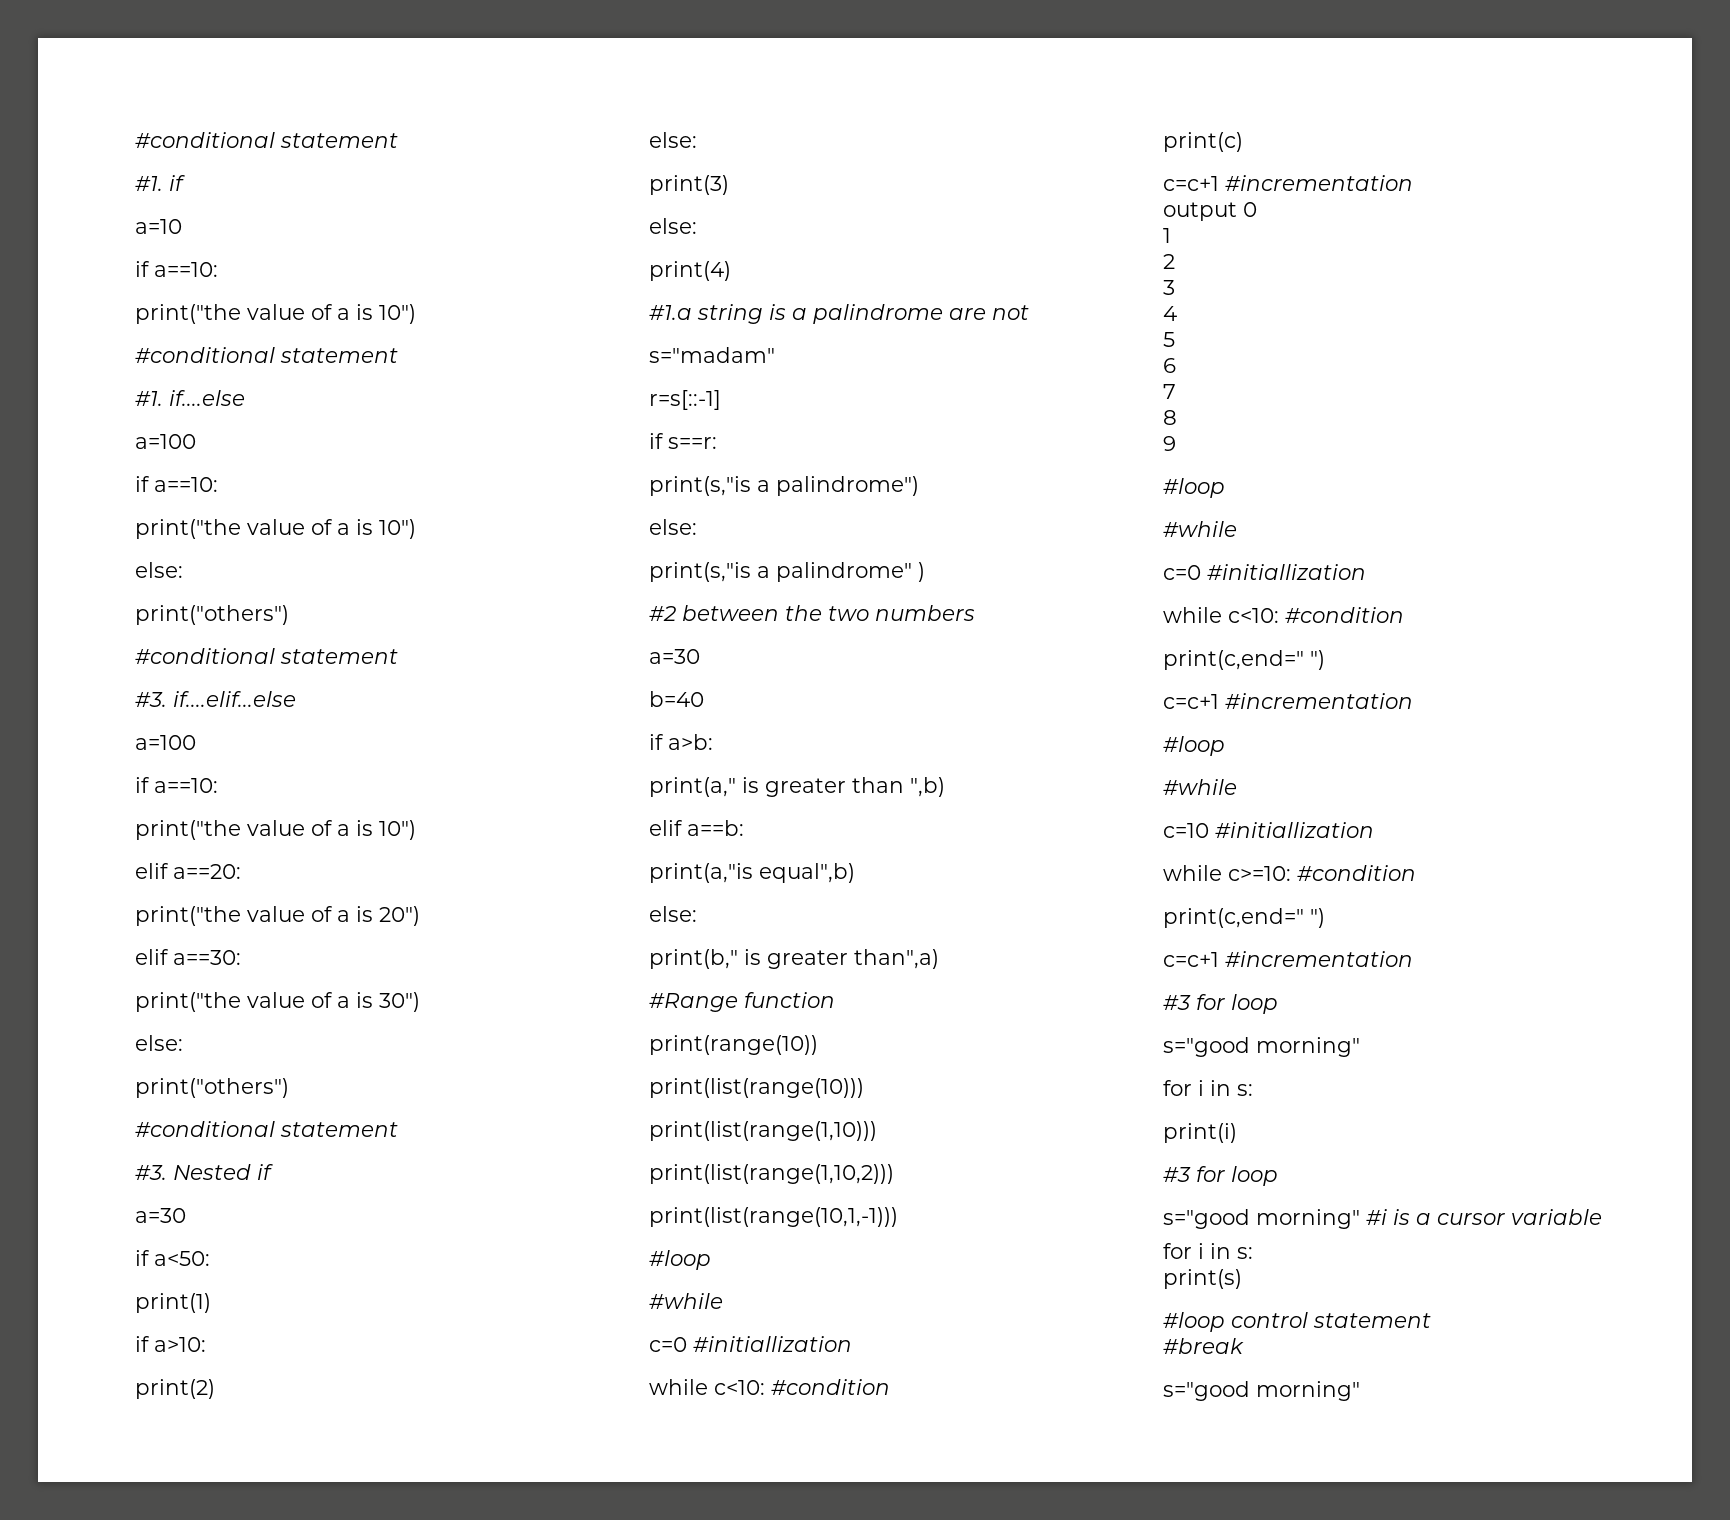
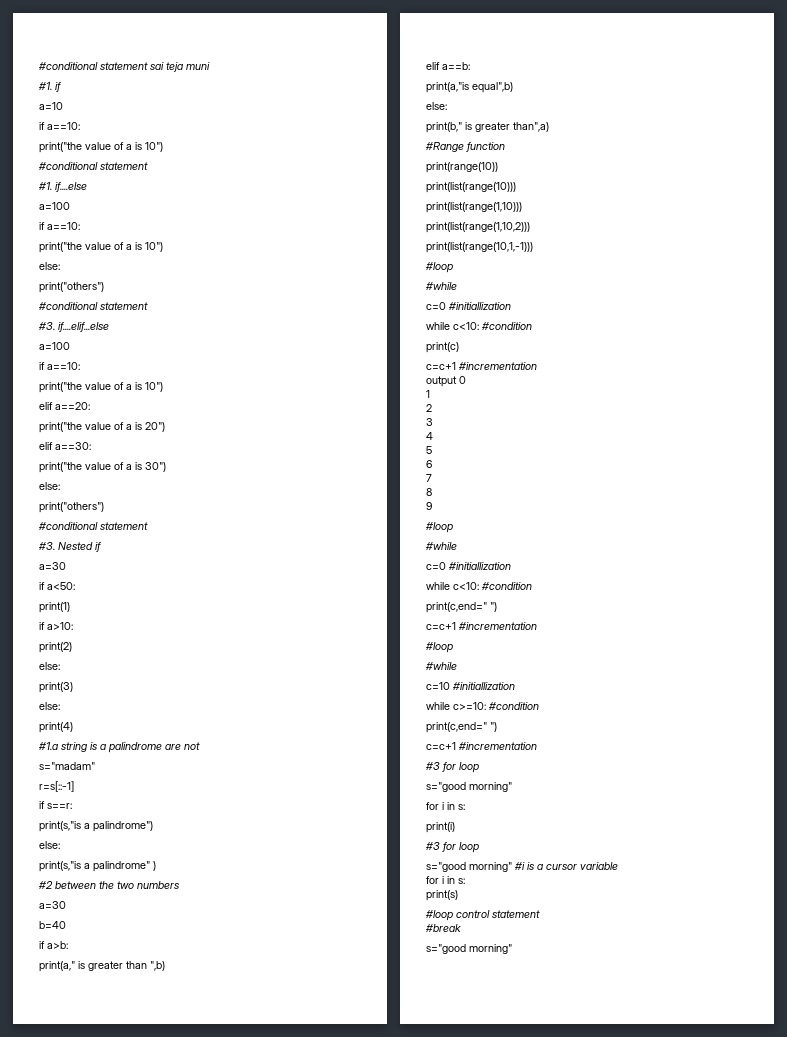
[135,132,398,148] #conditional statement -> [38,62,210,72] #conditional statement sai teja muni

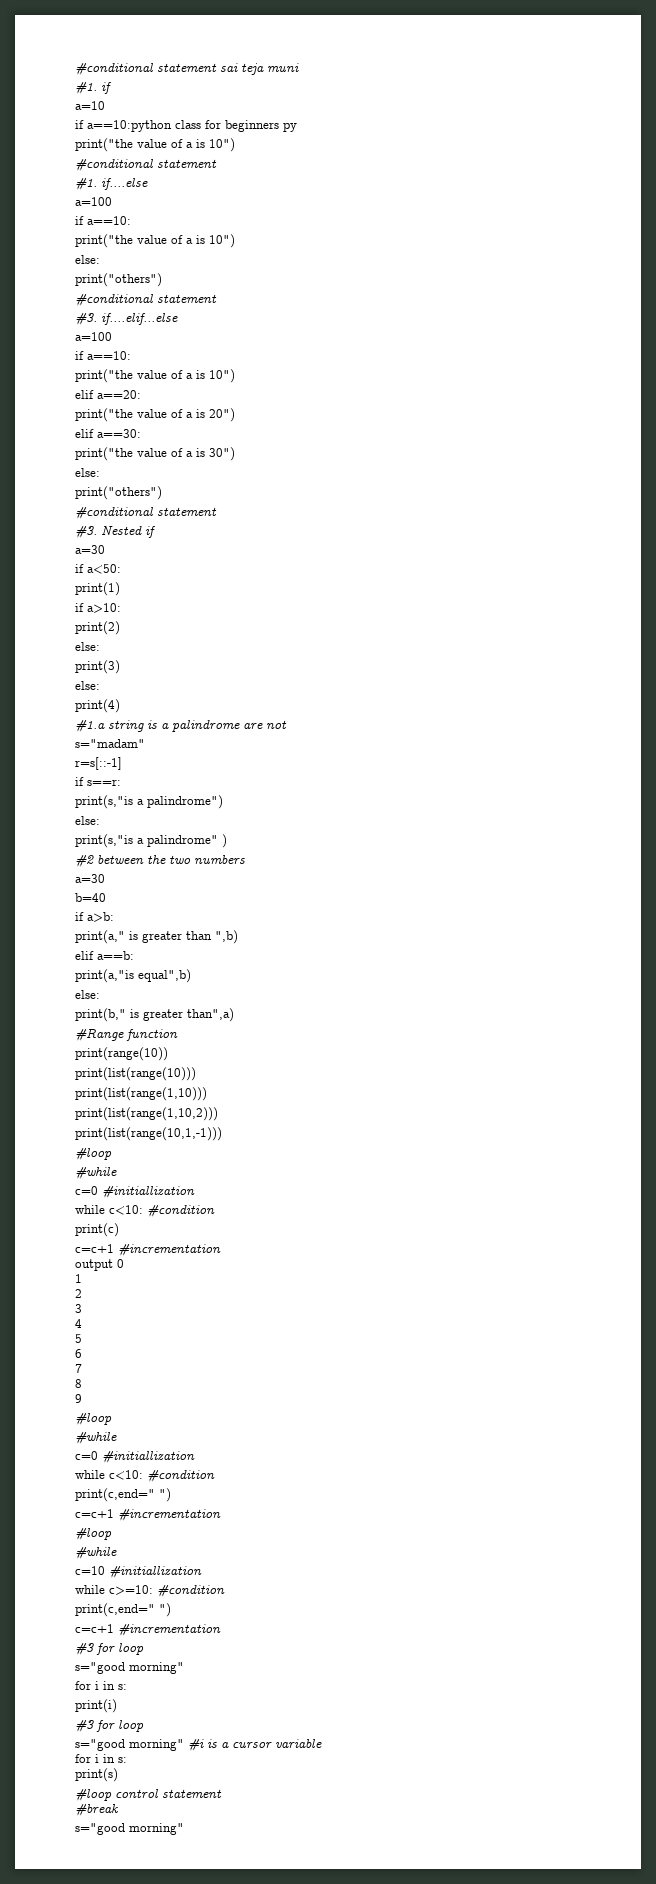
[47,122,80,130] a==10: -> [87,120,297,132] a==10:python class for beginners py

